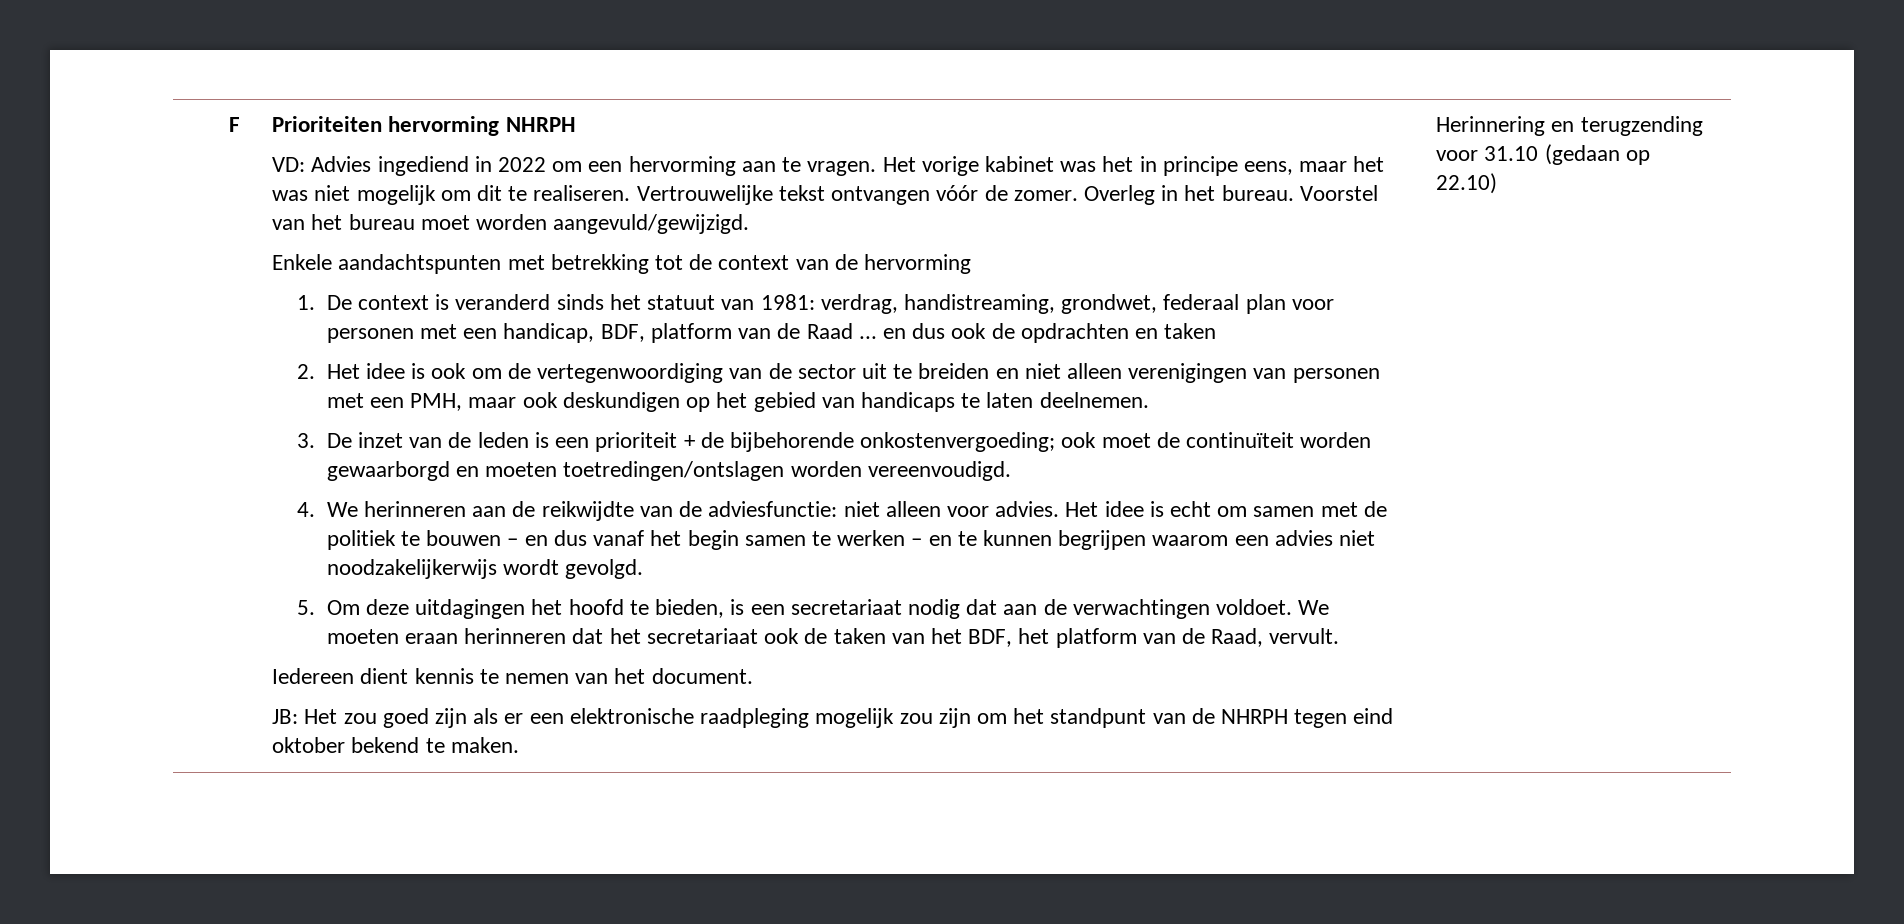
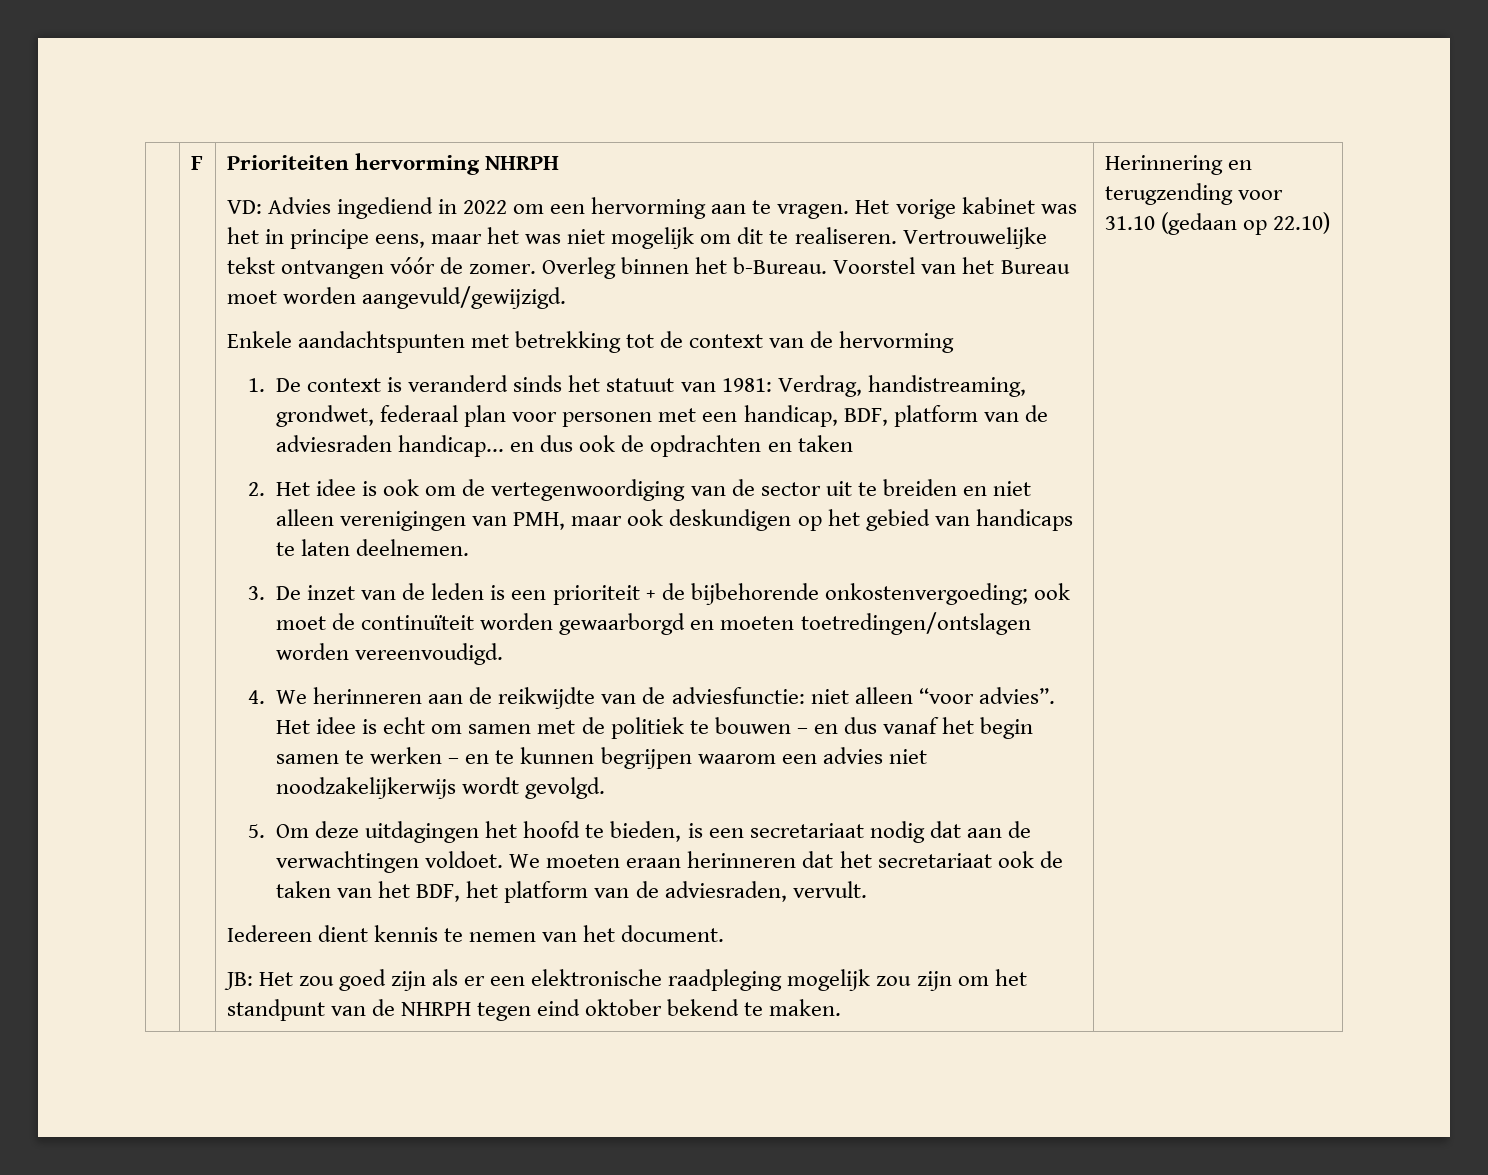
[1161,185,1294,201] in het bureau. -> [621,257,828,274] binnen het b-Bureau.
[348,214,415,230] bureau -> [1000,260,1070,274] Bureau
[820,294,898,314] verdrag, -> [777,375,862,397] Verdrag,
[806,323,877,339] Raad ... -> [275,435,505,457] adviesraden handicap...
[1292,368,1380,383] [326,393,405,408] personen met een -> (508, 521) none
[946,501,1060,517] voor advies. -> [918,687,1055,704] “voor advies”.
[1211,628,1264,647] Raad, -> [664,881,787,902] adviesraden,

